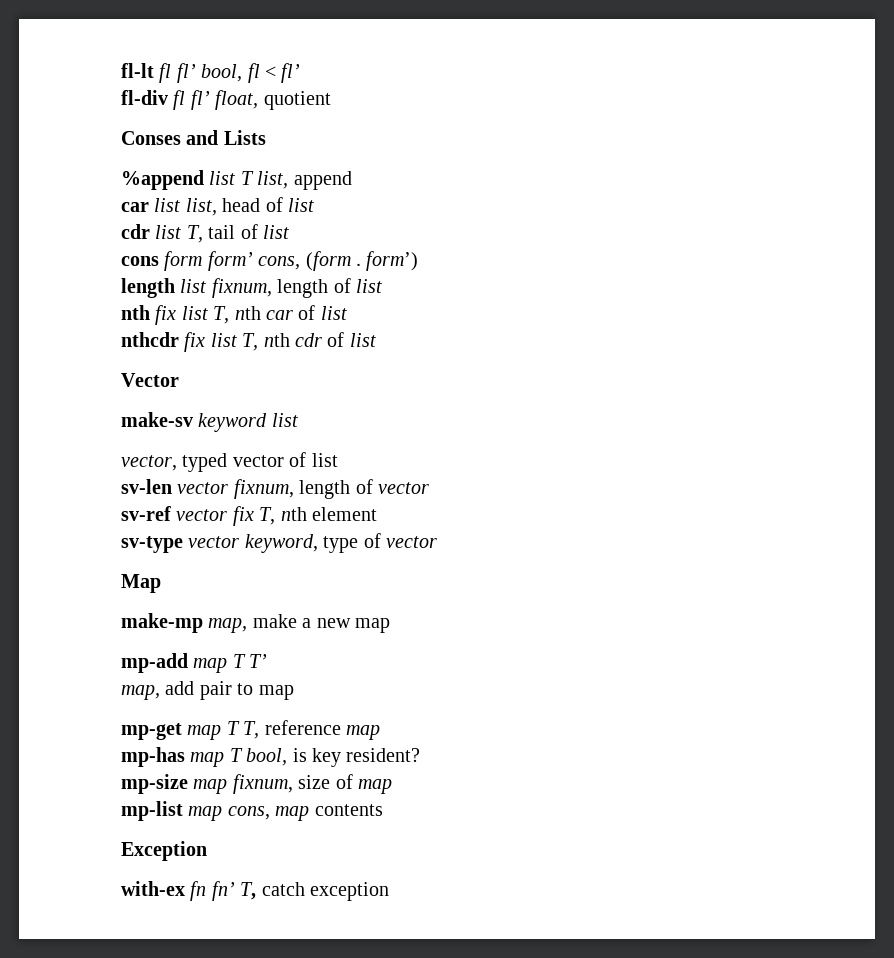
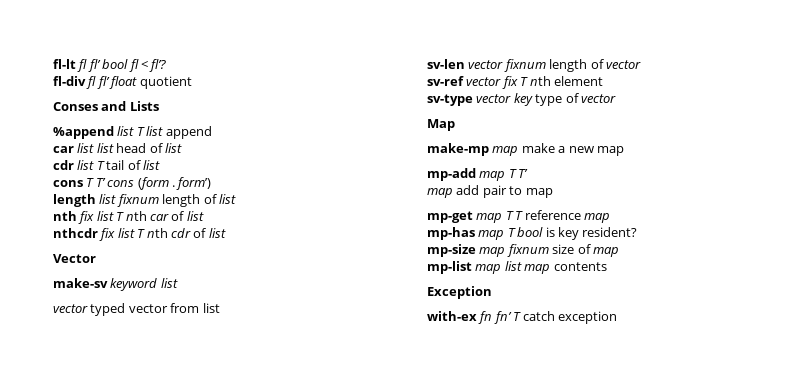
[201,64,243,82] bool, -> [102,59,129,69] bool
[281,63,301,83] fl’ -> [149,59,167,72] fl’?
[215,90,259,110] float, -> [109,76,138,89] float
[257,171,289,189] list, -> [146,126,164,136] list
[185,198,217,216] list, -> [96,143,114,153] list
[186,225,203,243] T, -> [96,161,105,170] T
[164,251,301,271] form form’ cons, -> [86,178,135,187] T T’ cons
[211,278,272,298] fixnum, -> [116,194,159,207] fixnum
[213,306,230,324] T, -> [116,212,125,221] T
[242,333,259,351] T, -> [137,229,146,238] T
[121,455,177,471] vector, -> [53,304,88,313] vector
[289,452,307,467] of -> [170,303,200,313] from
[233,479,294,499] fixnum, -> [503,59,546,72] fixnum
[259,507,276,525] T, -> [520,77,529,86] T
[244,534,318,553] keyword, -> [513,93,533,106] key
[208,618,248,633] map, -> [492,146,519,156] map
[121,685,160,700] map, -> [427,188,453,198] map
[243,721,260,739] T, -> [515,211,524,220] T
[246,748,288,766] bool, -> [517,227,544,237] bool
[232,774,293,794] fixnum, -> [506,244,549,257] fixnum
[227,806,270,820] cons, -> [504,261,522,271] list
[240,882,257,900] T, -> [513,312,522,321] T

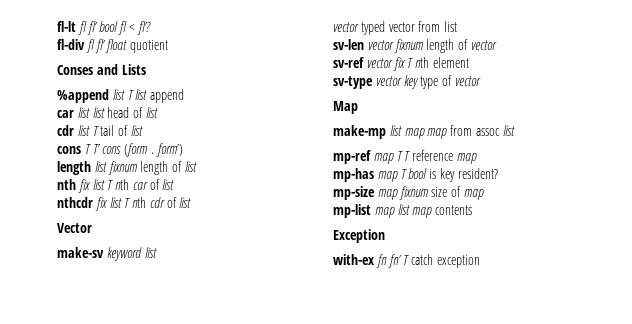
[492,143,624,156] [427,168,529,181] [427,185,553,198] [427,211,473,223] map make a new map // mp-add map T T’ // map add pair to map // mp-get -> [389,125,515,139] [333,150,371,164] list map map from assoc list // mp-ref

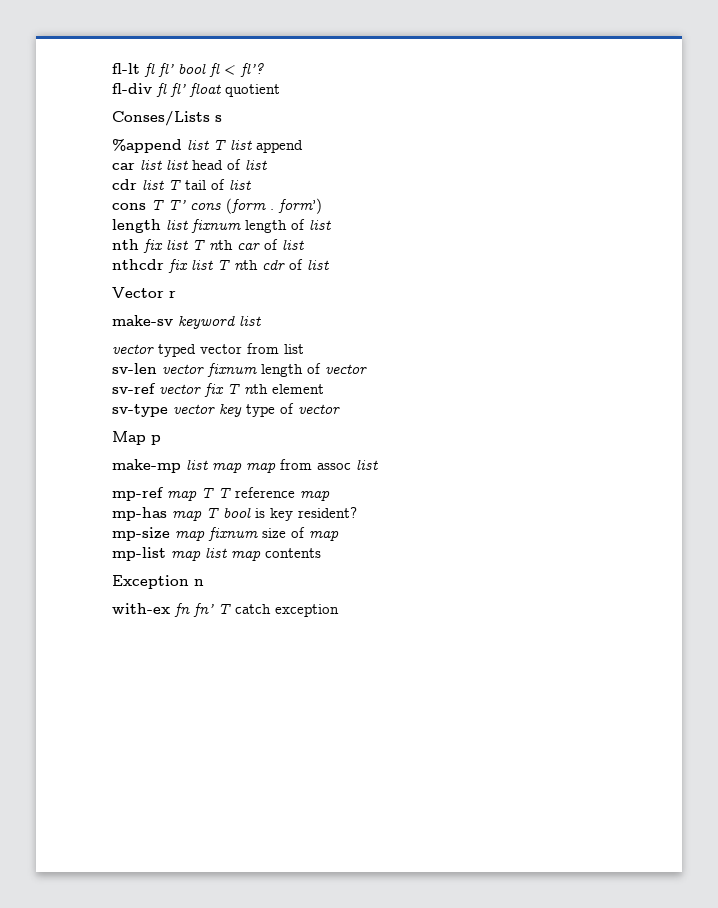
[57,64,146,75] Conses and Lists -> [112,111,222,126] Conses/Lists s
(92, 228) none -> [169,291,176,298] r
(358, 107) none -> [151,435,161,445] p
(385, 236) none -> [194,579,204,586] n

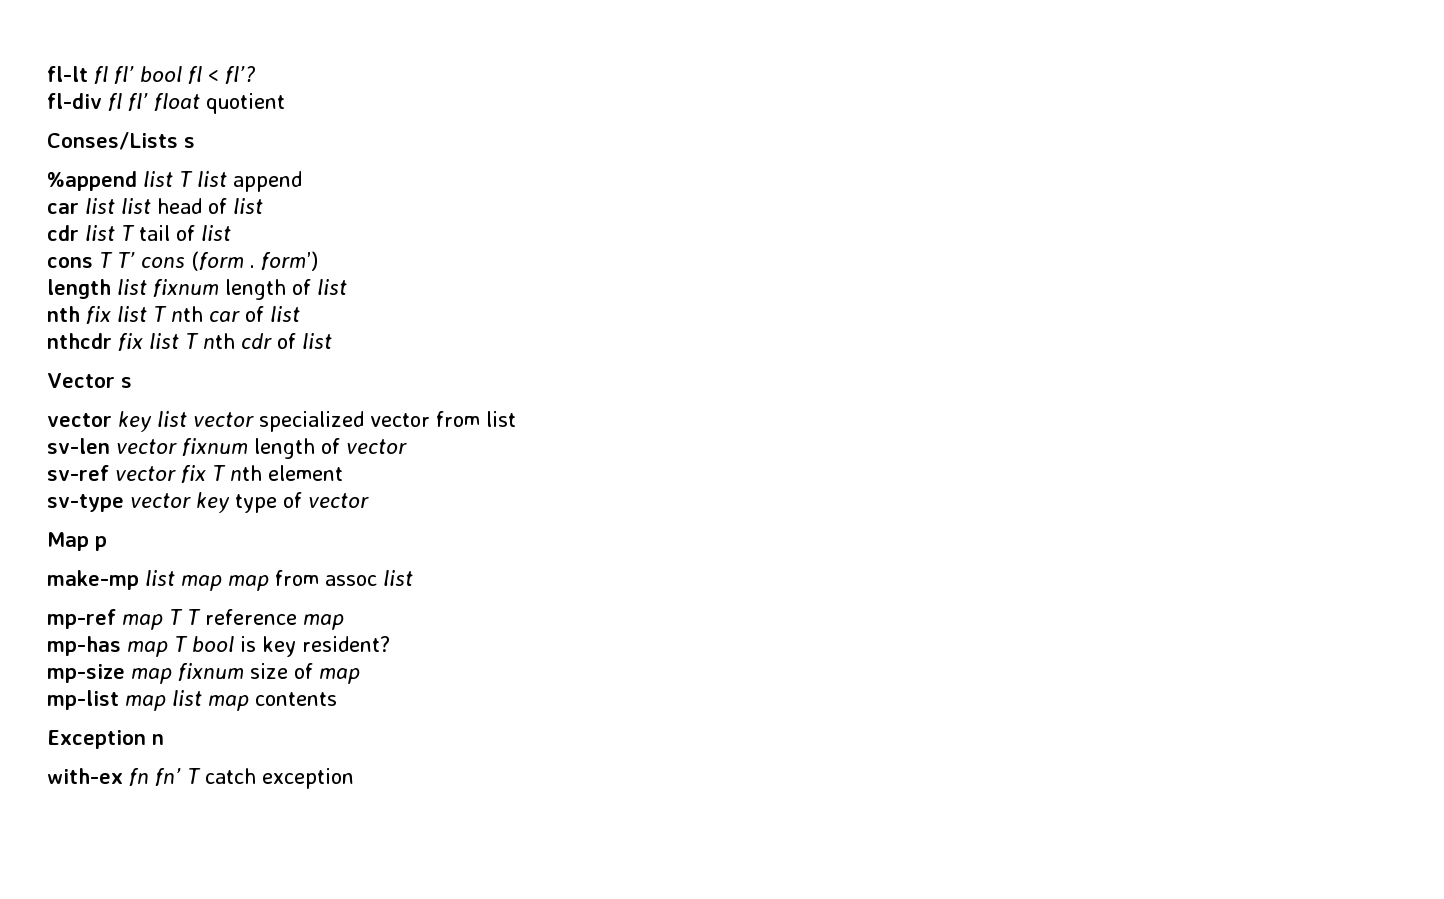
[169,291,176,298] [112,315,261,329] [112,344,196,357] r // make-sv keyword list // vector typed -> [120,377,132,388] [47,411,364,432] s // vector key list vector specialized

